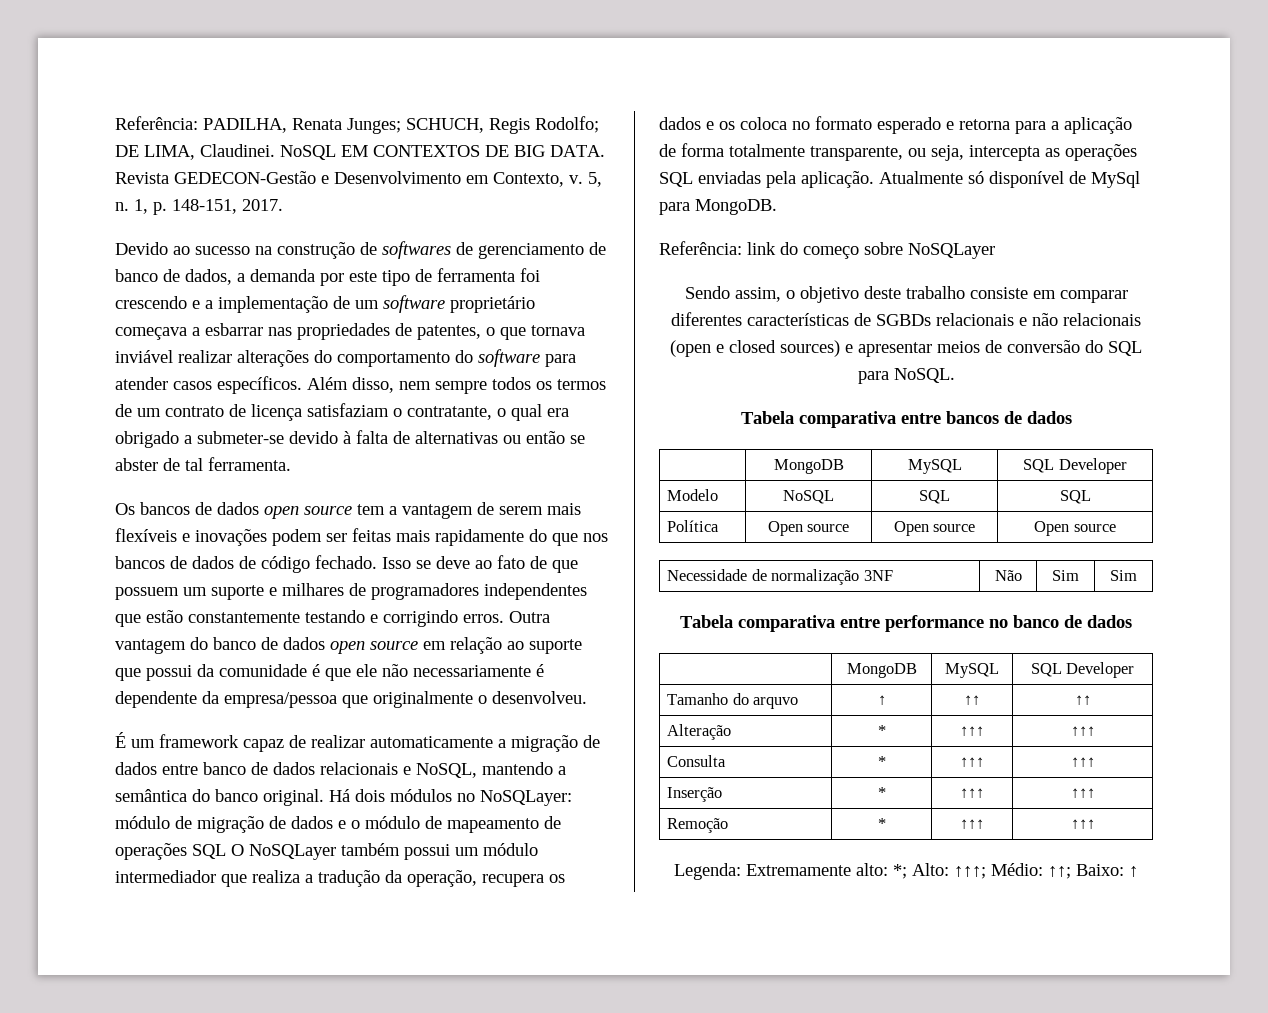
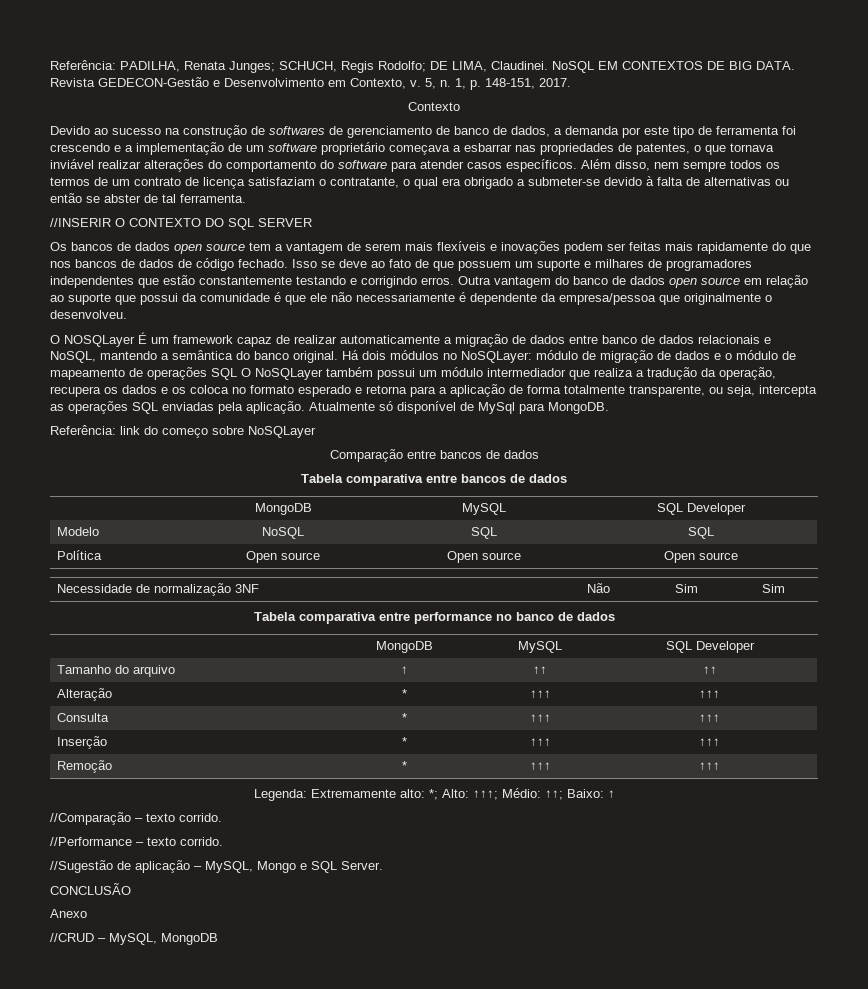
(283, 205) none -> [408,102,460,111] // Contexto
(291, 464) none -> [50,218,312,230] // //INSERIR O CONTEXTO DO SQL SERVER
(587, 697) none -> [50,335,135,347] O NOSQLayer
[684,286,1128,303] [671,312,1141,326] [670,340,1142,357] [857,368,955,384] Sendo assim, o objetivo deste trabalho consiste em comparar diferentes características de SGBDs relacionais e não relacionais (open e closed sources) e apresentar meios de conversão do SQL para NoSQL. -> [329,449,539,462] Comparação entre bancos de dados
[753,697,799,709] arquvo -> [132,665,175,677] arquivo
(1138, 871) none -> [50,812,222,825] [50,837,223,846] [50,860,383,873] [50,883,131,895] [50,909,87,918] [50,933,218,945] // //Comparação – texto corrido. // //Performance – texto corrido. // //Sugestão de aplicação – MySQL, Mongo e SQL Server. // CONCLUSÃO // Anexo // //CRUD – MySQL, MongoDB

